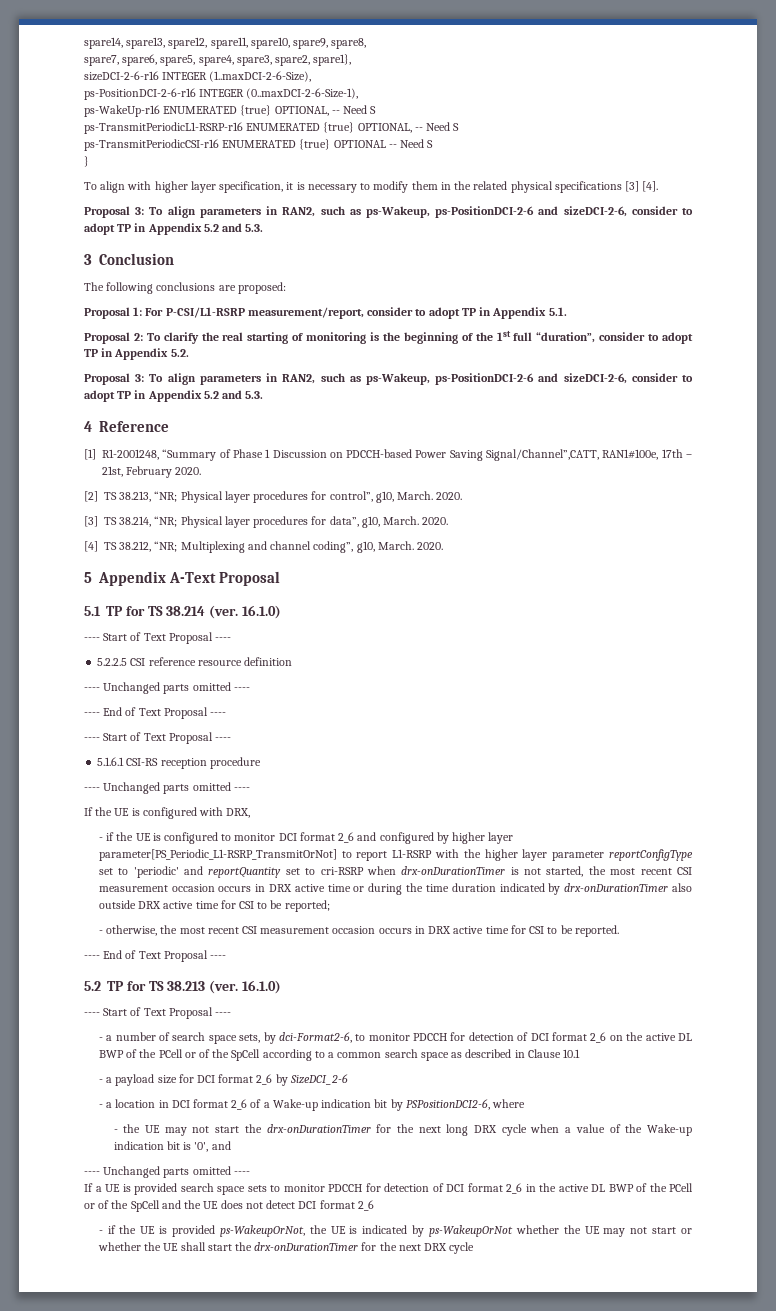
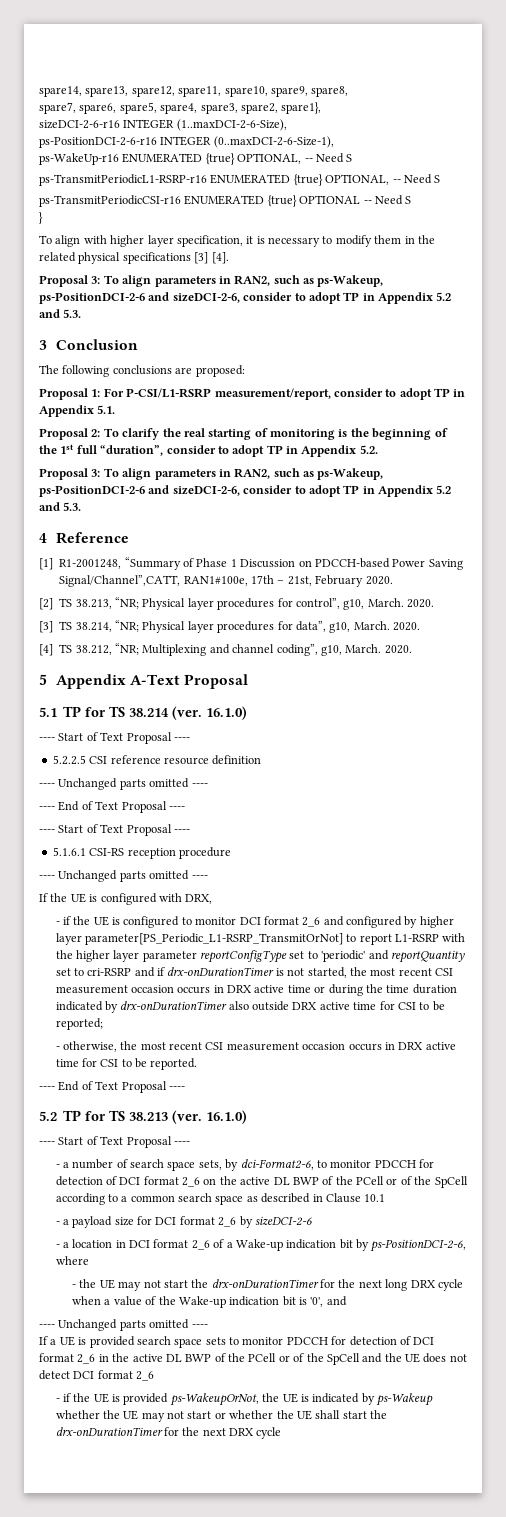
[366,866,396,875] when -> [134,967,166,977] and if
[289,1074,348,1085] SizeDCI_2-6 -> [254,1216,312,1226] sizeDCI-2-6
[405,1099,490,1110] PSPositionDCI2-6, -> [370,1239,467,1252] ps-PositionDCI-2-6,
[429,1225,514,1237] ps-WakeupOrNot -> [376,1393,434,1406] ps-Wakeup

